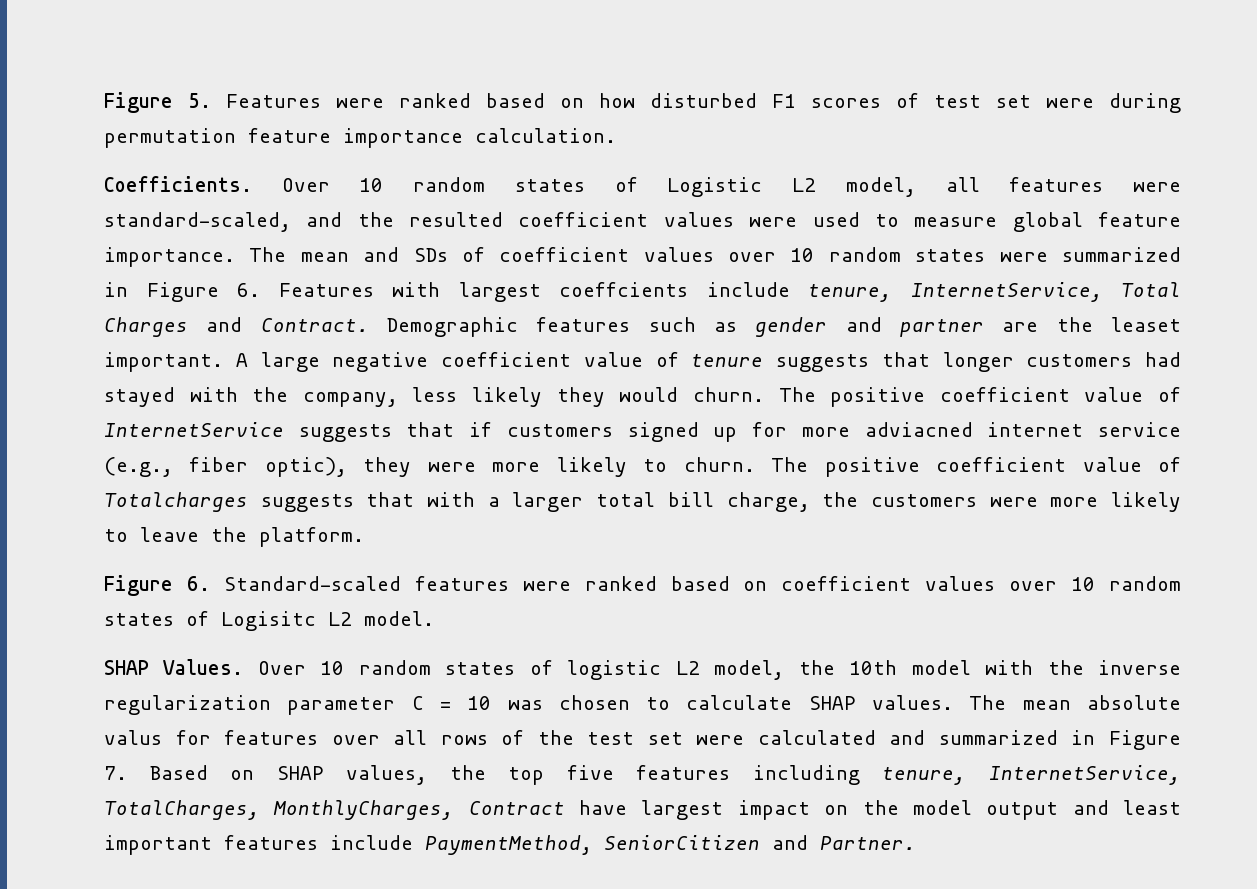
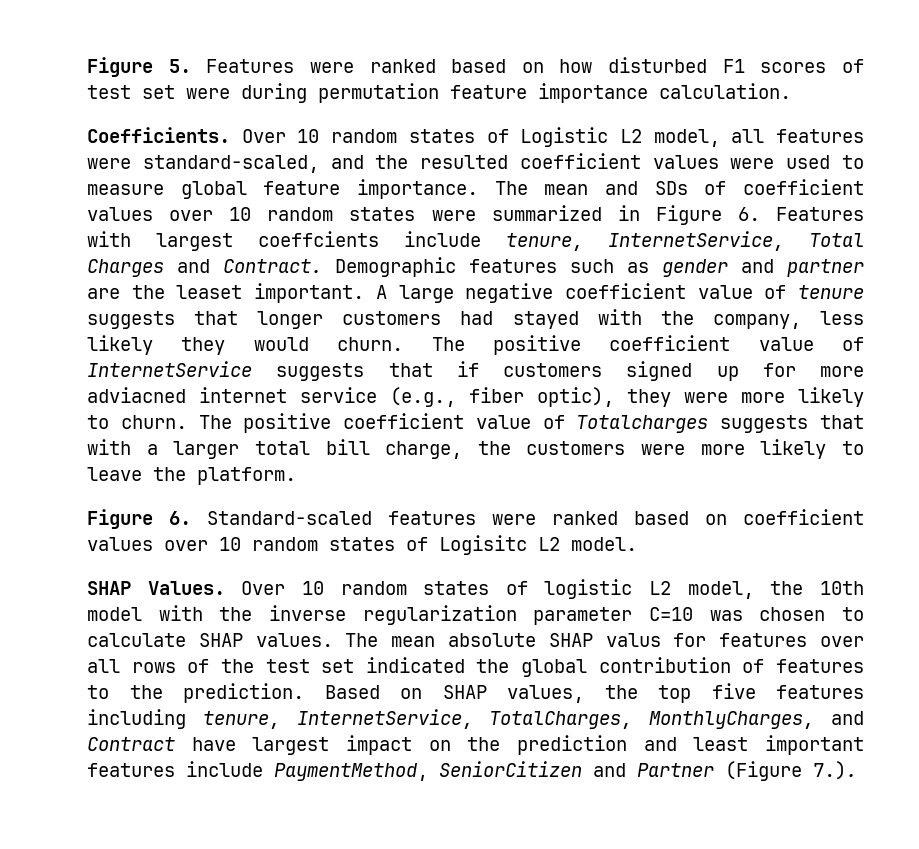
[411,696,492,710] C = 10 -> [649,607,693,621] C=10
(1181, 702) none -> [548,633,593,647] SHAP
[696,730,1181,750] [104,766,127,780] were calculated and summarized in Figure 7. -> [365,657,864,677] [87,683,304,703] indicated the global contribution of features to the prediction.
(455, 810) none -> [831,711,864,725] and
[912,800,1059,820] model output -> [517,735,627,755] prediction
[820,836,916,850] Partner. -> [637,761,857,781] Partner (Figure 7.).

